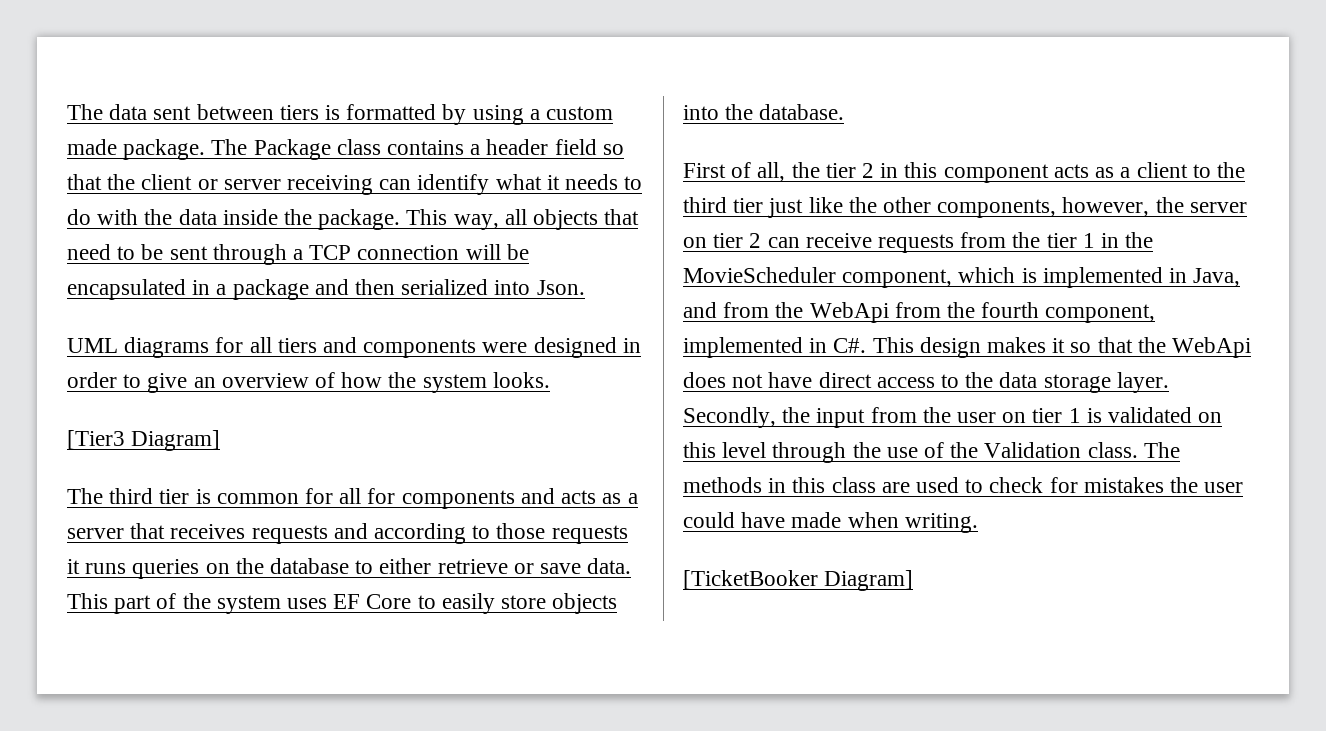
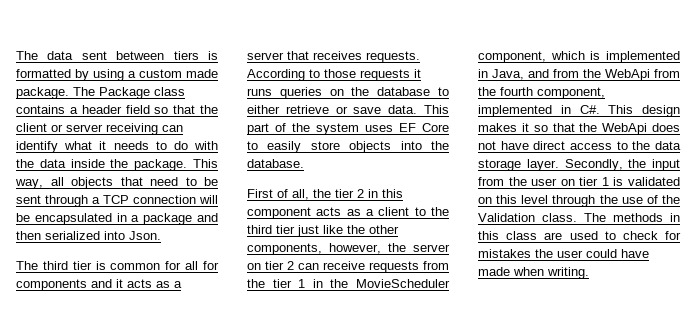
[67,337,641,358] [67,372,550,393] [67,430,221,451] // UML diagrams for all tiers and components were designed in order to give an overview of how the system looks. // [Tier3 Diagram] -> (161, 235) none
(555, 496) none -> [116,279,123,288] it
[251,523,467,544] requests and according -> [366,51,420,63] [247,69,305,81] requests. According
[683,570,914,591] // [TicketBooker Diagram] -> (589, 273) none

